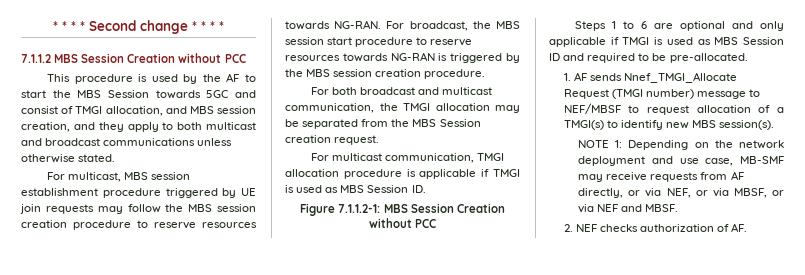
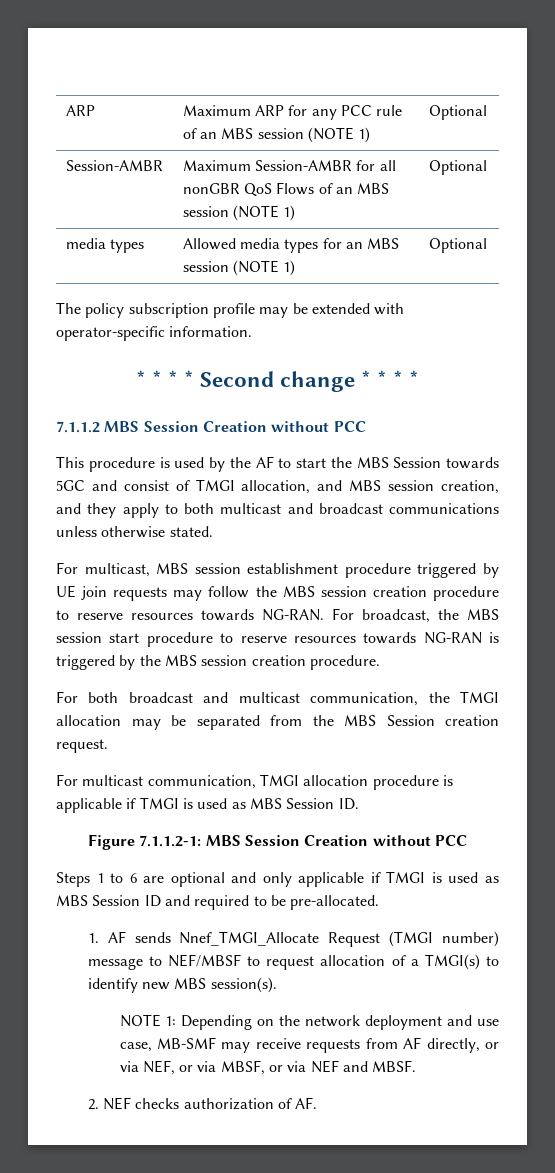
(53, 26) none -> [65,105,95,116] [182,105,403,120] [182,127,371,143] [428,105,487,120] [65,160,163,171] [182,160,396,171] [182,182,390,197] [182,205,296,221] [428,160,487,175] [65,238,145,253] [182,238,400,253] [182,260,296,276] [428,238,487,253] [56,302,405,318] [56,326,253,341] ARP | Maximum ARP for any PCC rule of an MBS session (NOTE 1) | Optional // Session-AMBR | Maximum Session-AMBR for all nonGBR QoS Flows of an MBS session (NOTE 1) | Optional // media types | Allowed media types for an MBS session (NOTE 1) | Optional // The policy subscription profile may be extended with operator-specific information. //

